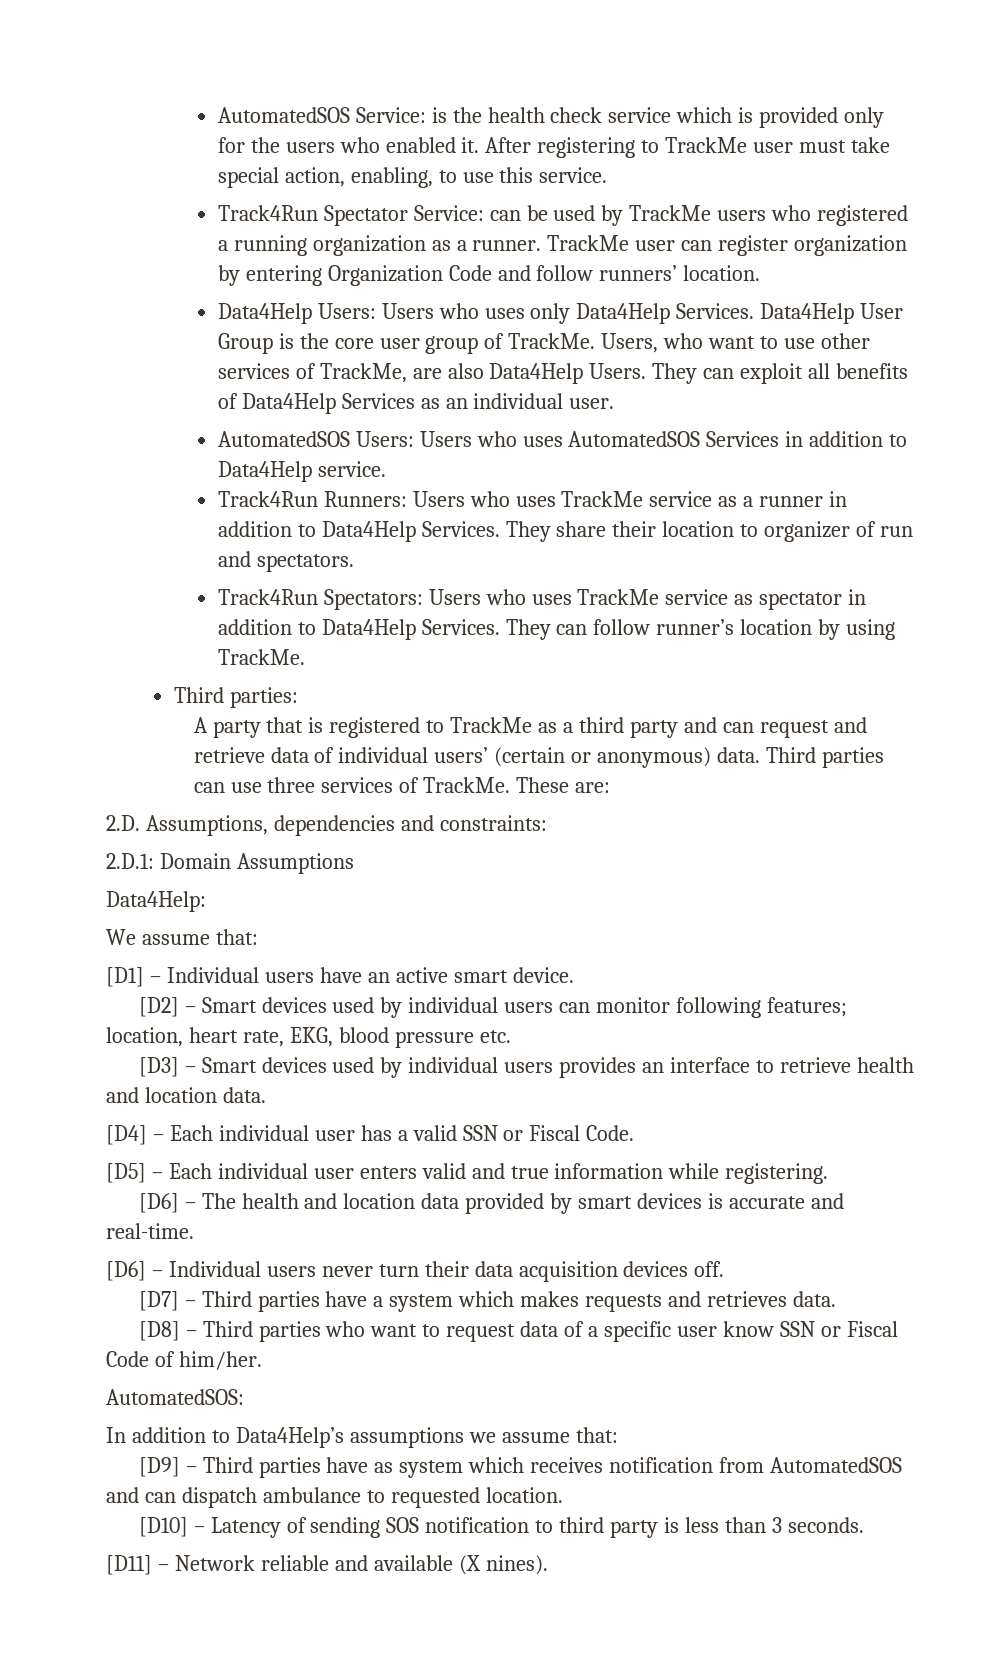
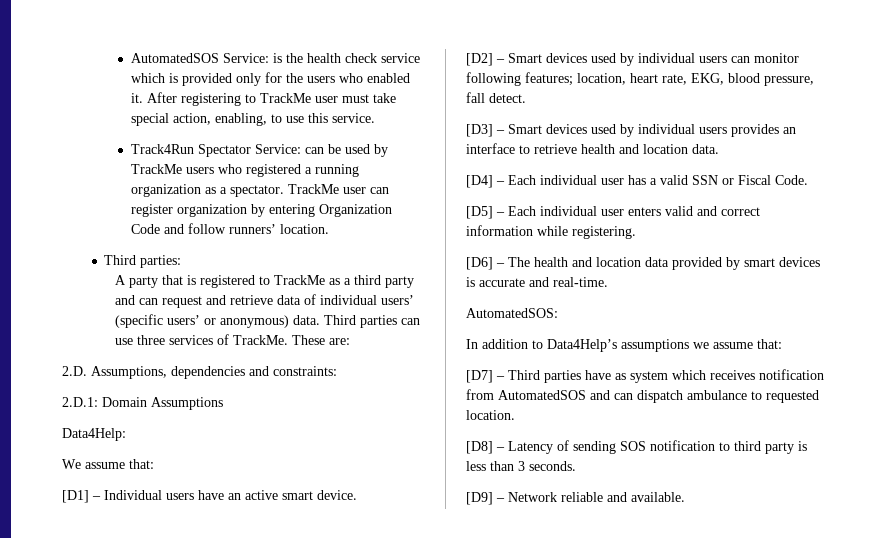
[472,240,542,251] runner. -> [229,185,284,197] spectator.
[217,303,904,324] [217,333,870,354] [217,363,909,384] [217,393,615,414] [217,431,908,447] [217,461,386,482] [217,491,848,507] [217,521,914,542] [217,551,354,572] [217,589,867,610] [217,619,896,640] [217,649,305,665] // Data4Help Users: Users who uses only Data4Help Services. Data4Help User Group is the core user group of TrackMe. Users, who want to use other services of TrackMe, are also Data4Help Users. They can exploit all benefits of Data4Help Services as an individual user. // AutomatedSOS Users: Users who uses AutomatedSOS Services in addition to Data4Help service. // Track4Run Runners: Users who uses TrackMe service as a runner in addition to Data4Help Services. They share their location to organizer of run and spectators. // Track4Run Spectators: Users who uses TrackMe service as spectator in addition to Data4Help Services. They can follow runner’s location by using TrackMe. -> (329, 229) none
[494,747,566,767] (certain -> [115,314,201,328] (specific users’
[394,1030,511,1048] pressure etc. -> [764,76,814,86] [466,92,526,103] pressure, fall detect.
[510,1166,549,1179] true -> [721,207,760,216] correct
[106,1261,725,1282] [138,1291,836,1312] [138,1321,898,1342] [106,1351,262,1370] // [D6] – Individual users never turn their data acquisition devices off. // [D7] – Third parties have a system which makes requests and retrieves data. // [D8] – Third parties who want to request data of a specific user know SSN or Fiscal Code of him/her. -> (608, 282) none
[138,1457,180,1477] [D9] -> [466,370,493,383] [D7]
[138,1517,188,1537] [D10] -> [466,441,493,454] [D8]
[106,1555,152,1575] [D11] -> [466,492,493,505] [D9]
[373,1555,548,1575] available (X nines). -> [631,492,685,502] available.

